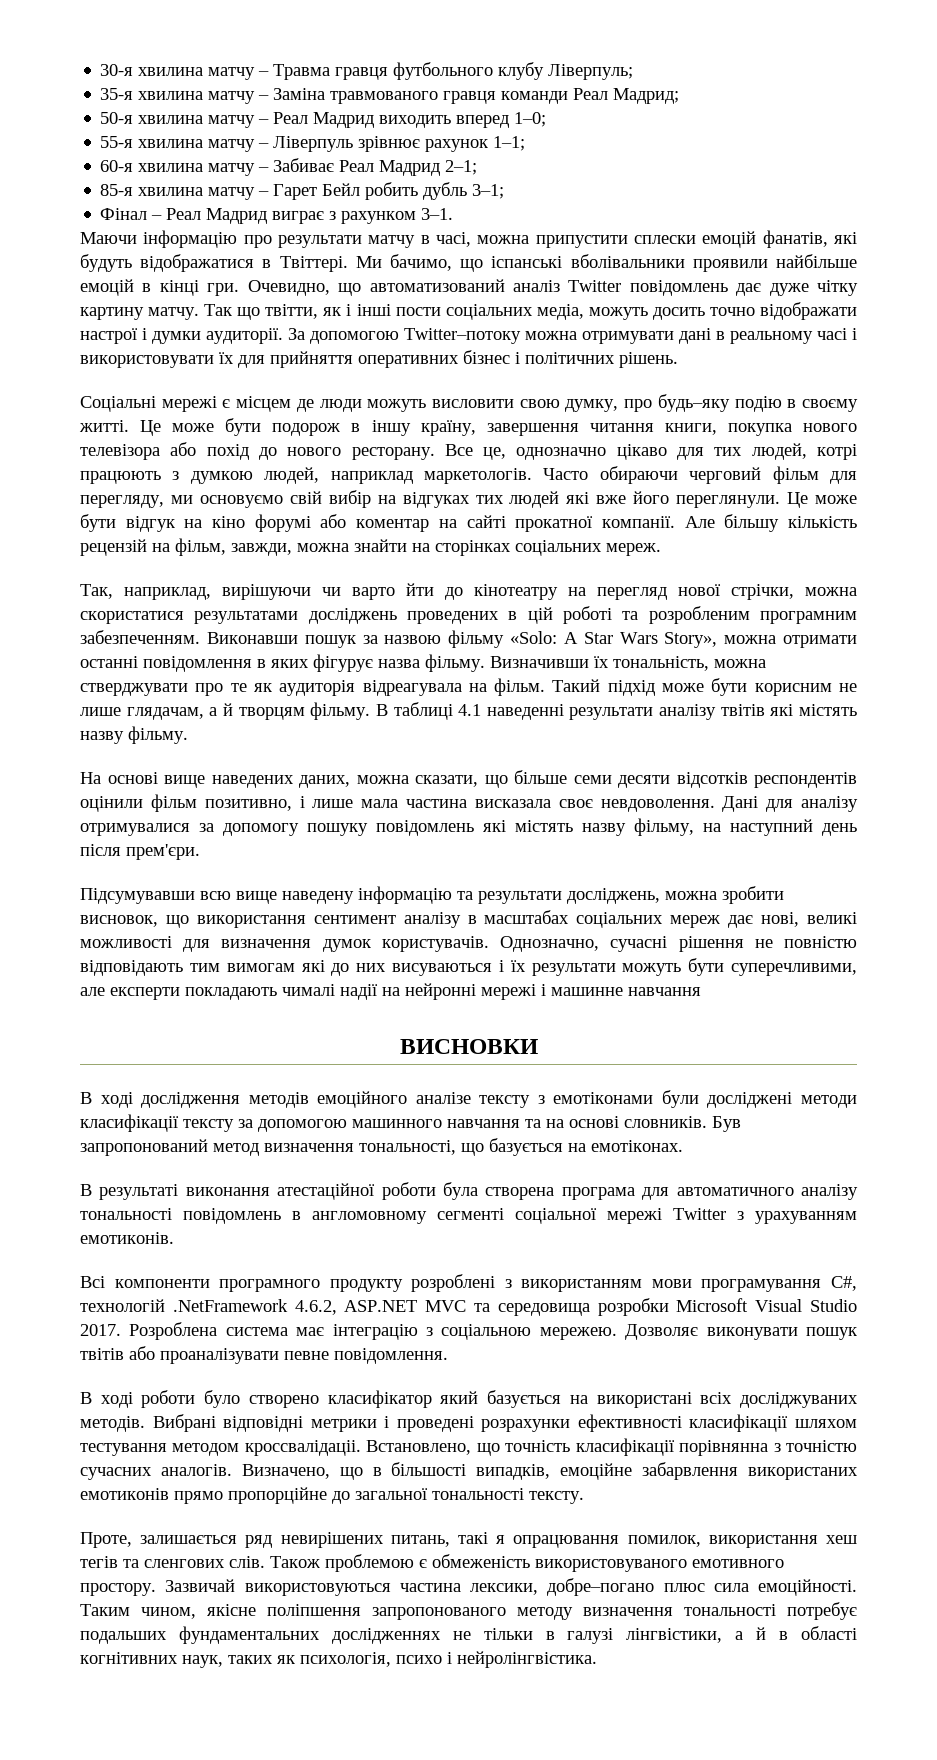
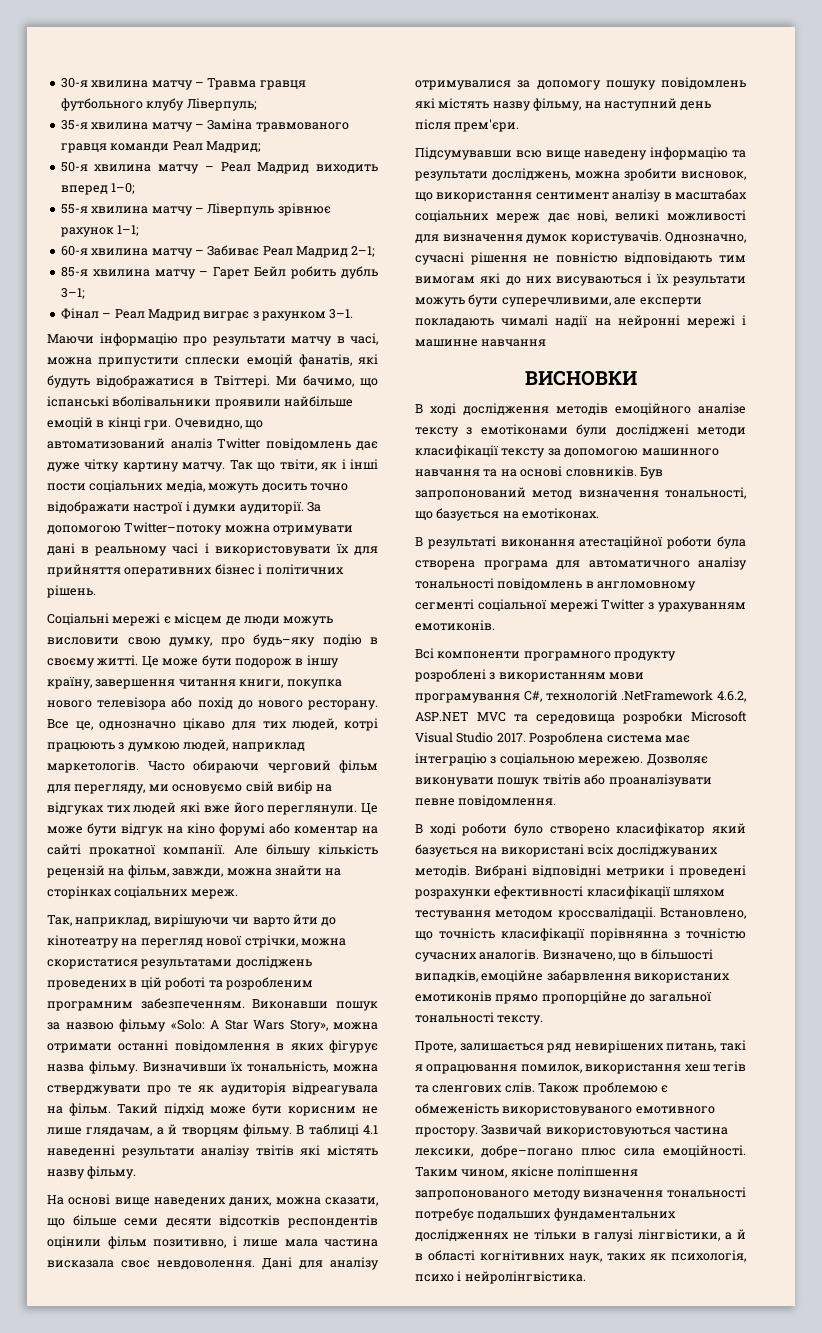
[265,304,319,319] твітти, -> [279,459,317,471] твіти,

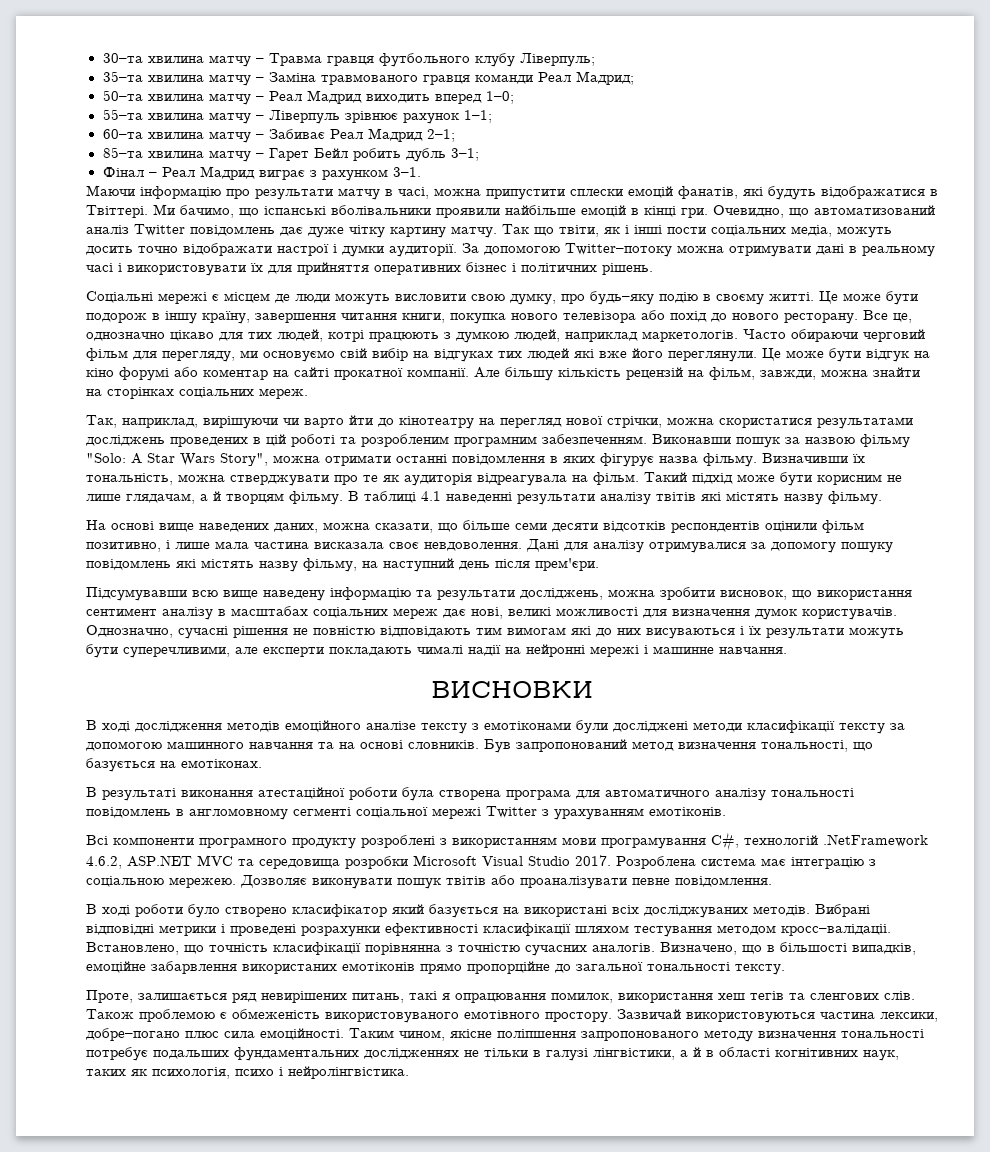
[60,78,88,88] 30-я -> [102,53,143,63] 30–та
[60,120,88,130] 35-я -> [102,71,143,82] 35–та
[60,162,88,172] 50-я -> [102,90,143,101] 50–та
[60,204,88,214] 55-я -> [102,109,143,120] 55–та
[60,246,88,256] 60-я -> [102,129,143,139] 60–та
[60,267,88,277] 85-я -> [102,147,143,158] 85–та
[170,1019,205,1030] «Solo: -> [86,453,126,463] "Solo:
[289,1020,328,1032] Story», -> [220,453,268,466] Story",
[481,339,547,347] навчання -> [719,647,787,654] навчання.
[415,620,495,631] емотиконів. -> [649,807,726,816] емотіконів.
[557,907,656,920] кроссвалідаціі. -> [781,924,891,936] кросс–валідаціі.
[415,991,492,1002] емотиконів -> [342,962,415,971] емотіконів
[635,1106,715,1114] емотивного -> [464,1010,540,1019] емотівного

